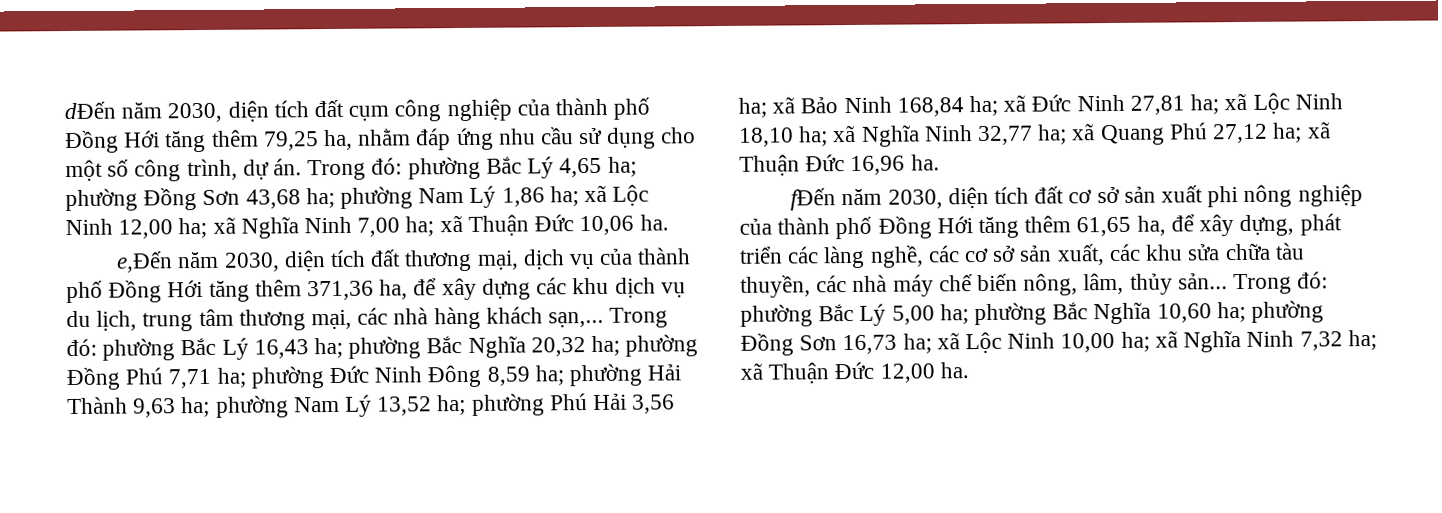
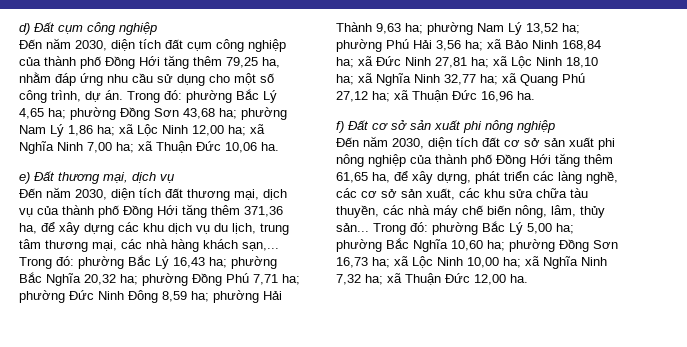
[64,101,116,120] dĐến -> [19,22,157,35] [19,39,42,49] d) Đất cụm công nghiệp // Đến
[116,251,174,273] e,Đến -> [19,171,174,184] [19,188,42,198] e) Đất thương mại, dịch vụ // Đến
[790,188,837,211] fĐến -> [336,120,555,133] [336,137,359,147] f) Đất cơ sở sản xuất phi nông nghiệp // Đến

